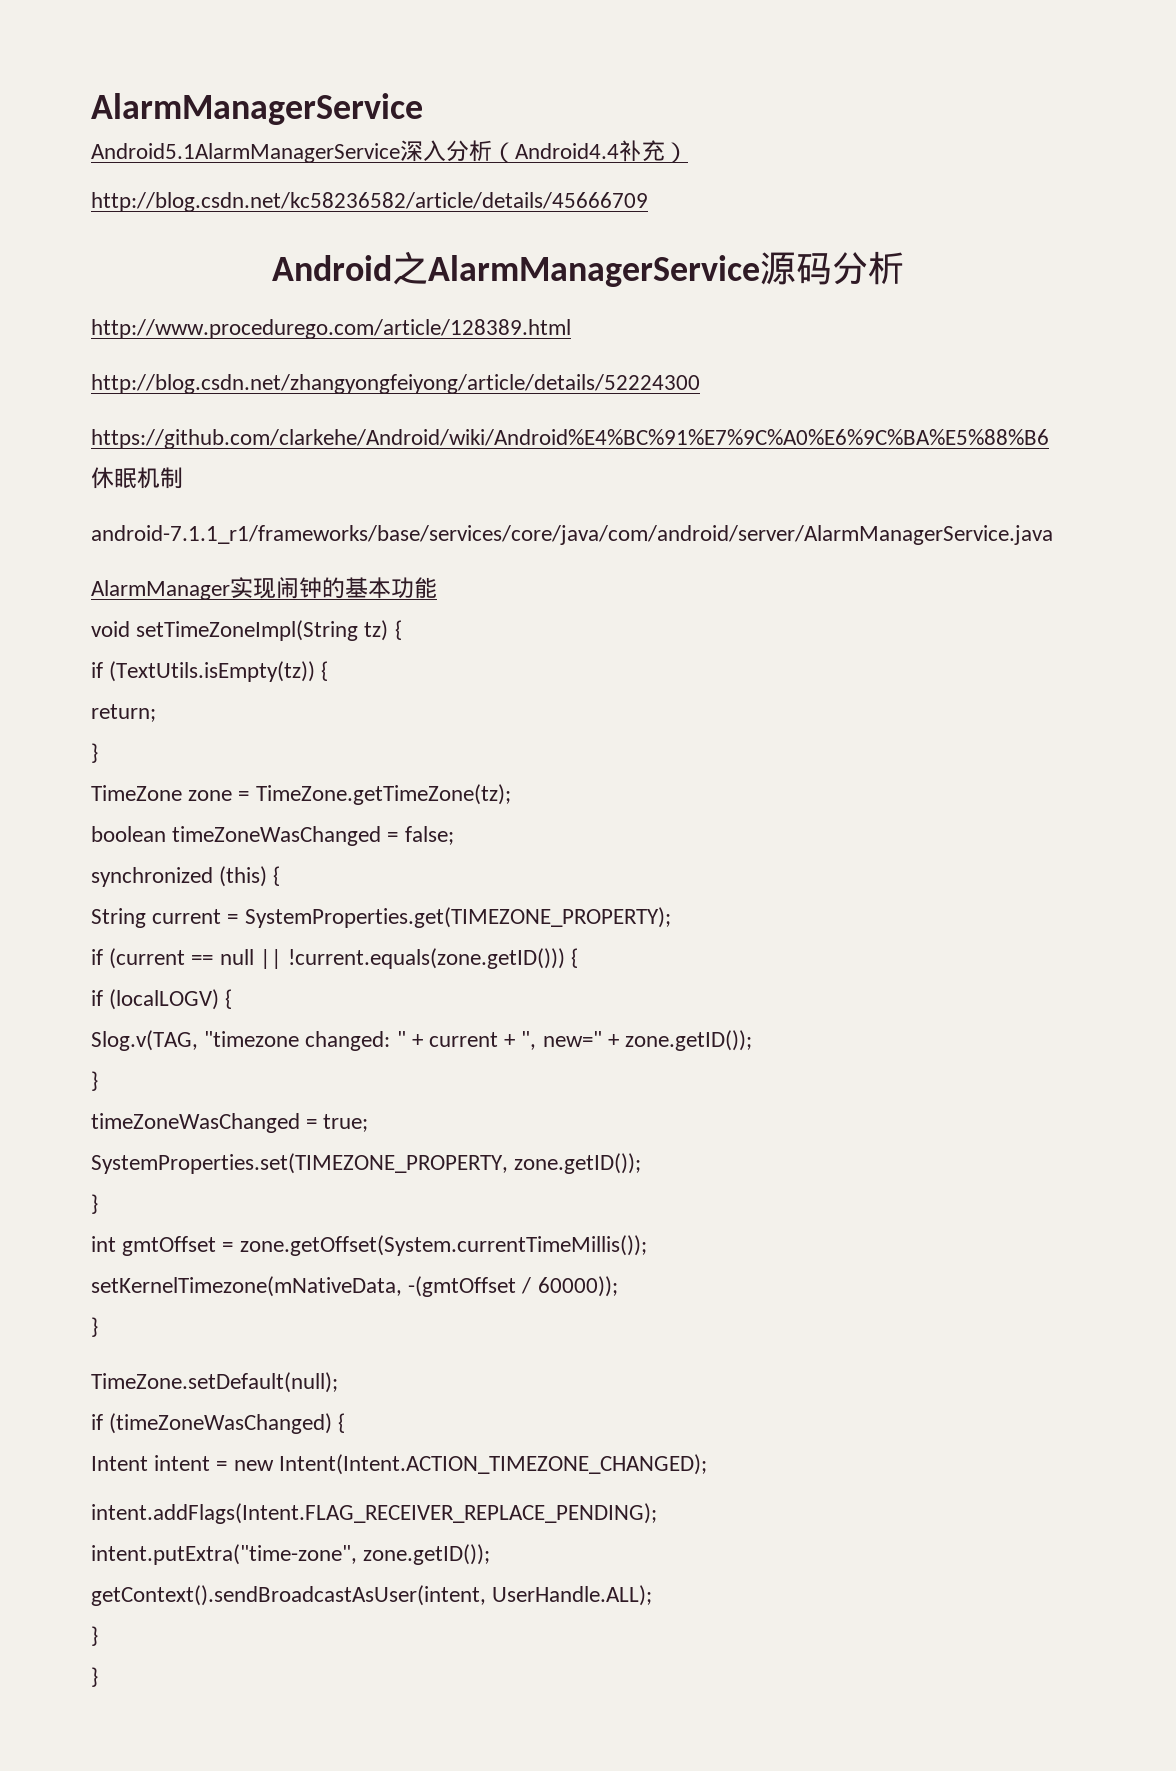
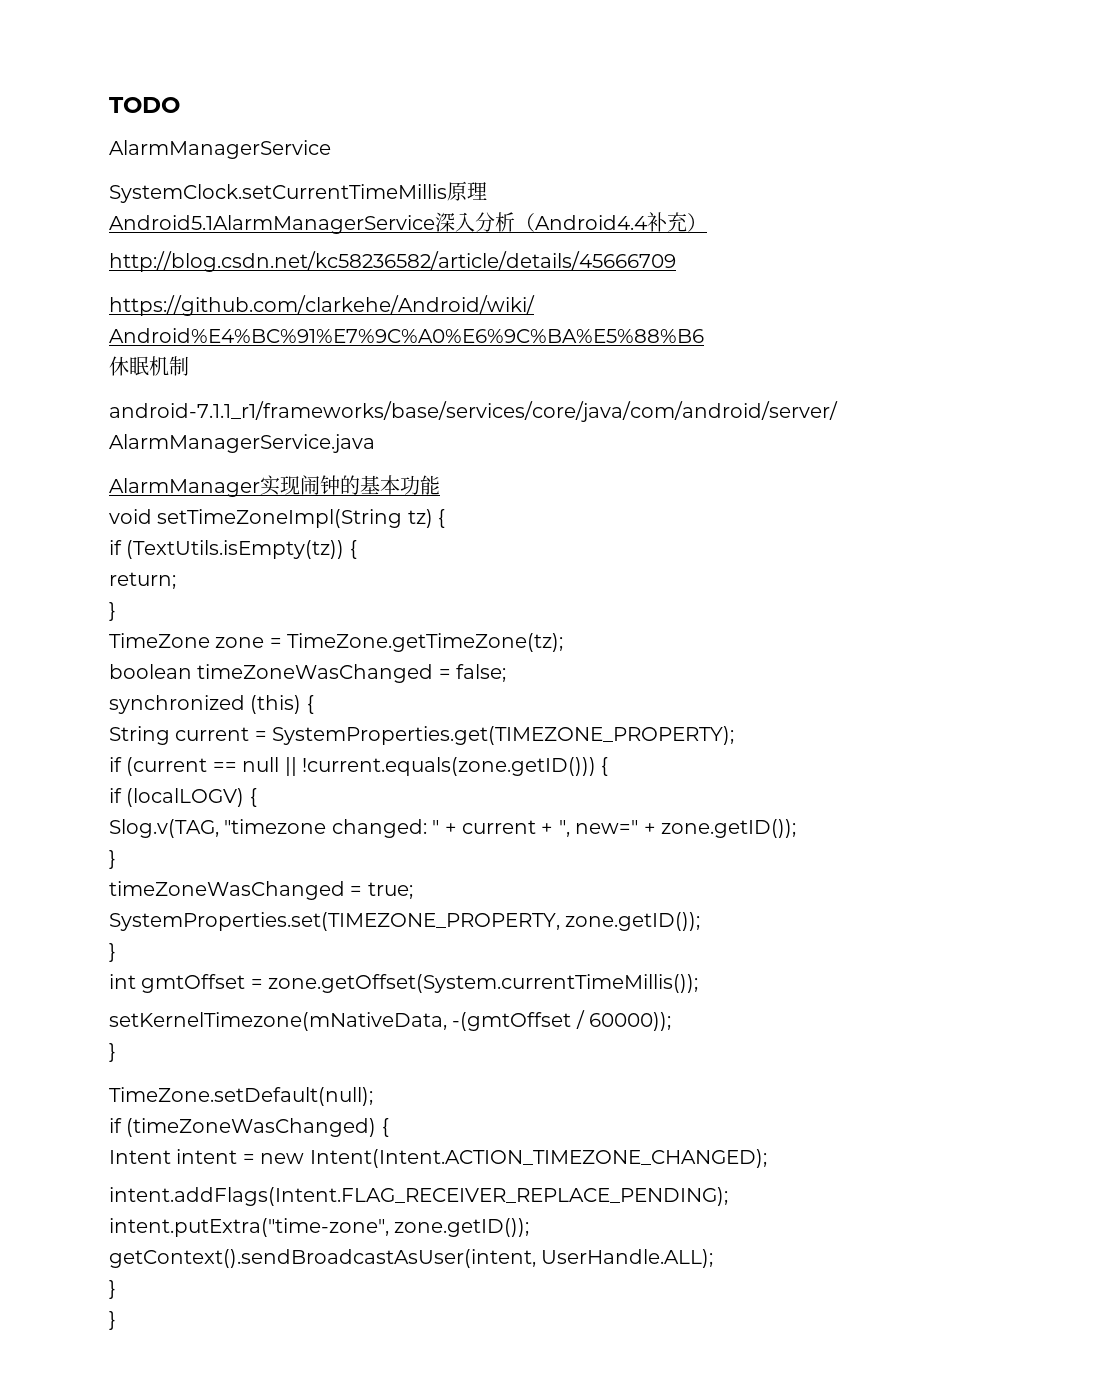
[91,93,423,125] AlarmManagerService -> [109,97,180,113] [109,140,331,159] [109,181,487,203] TODO // AlarmManagerService // SystemClock.setCurrentTimeMillis原理
[272,251,904,287] [91,319,571,339] [91,374,700,394] // Android之AlarmManagerService源码分析 // http://www.procedurego.com/article/128389.html // http://blog.csdn.net/zhangyongfeiyong/article/details/52224300 -> (676, 261) none

